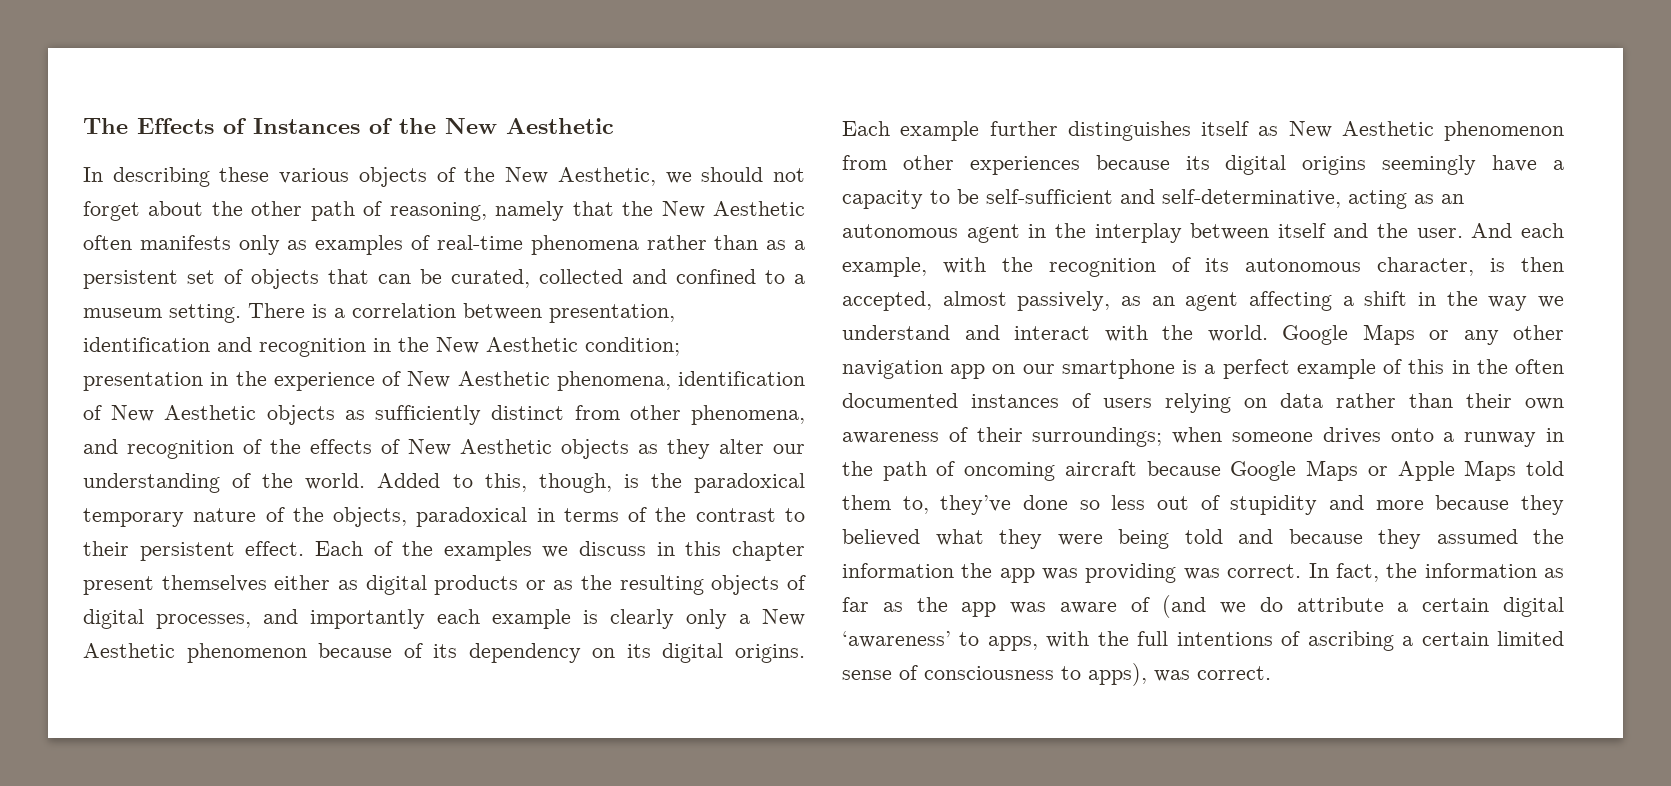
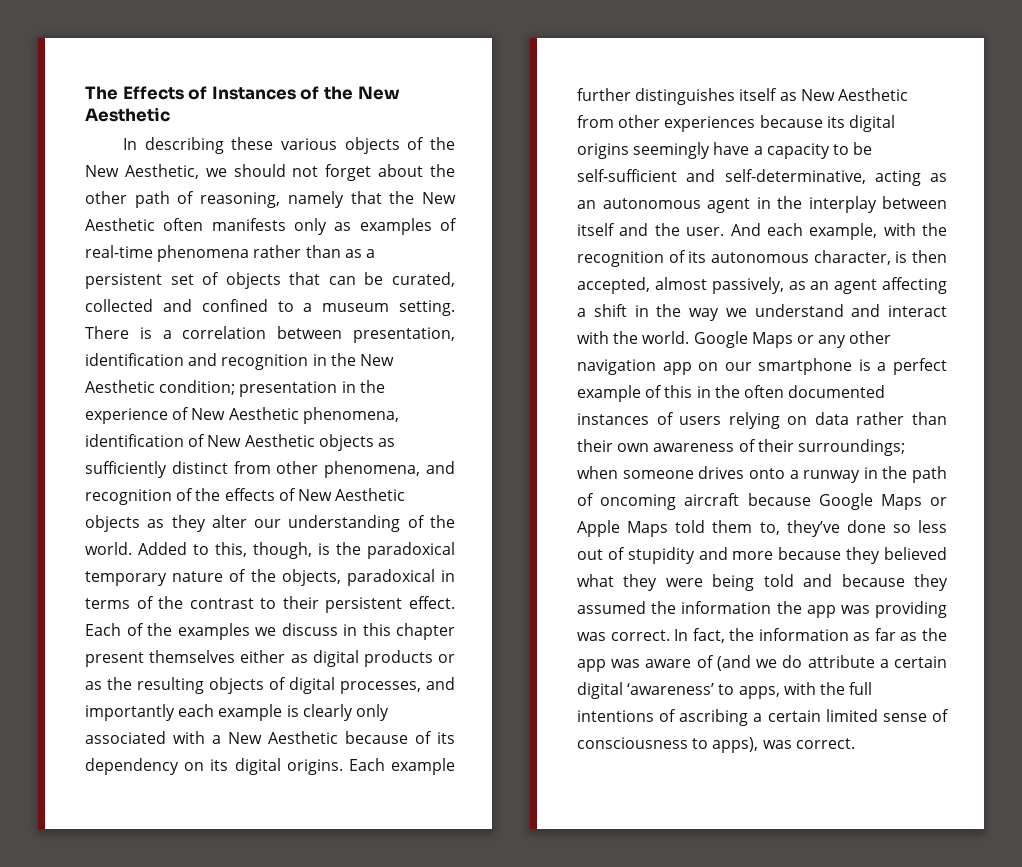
(727, 619) none -> [85,731,205,744] associated with
[186,643,307,663] phenomenon -> (338, 737) none
[1444,121,1564,141] phenomenon -> (908, 94) none

